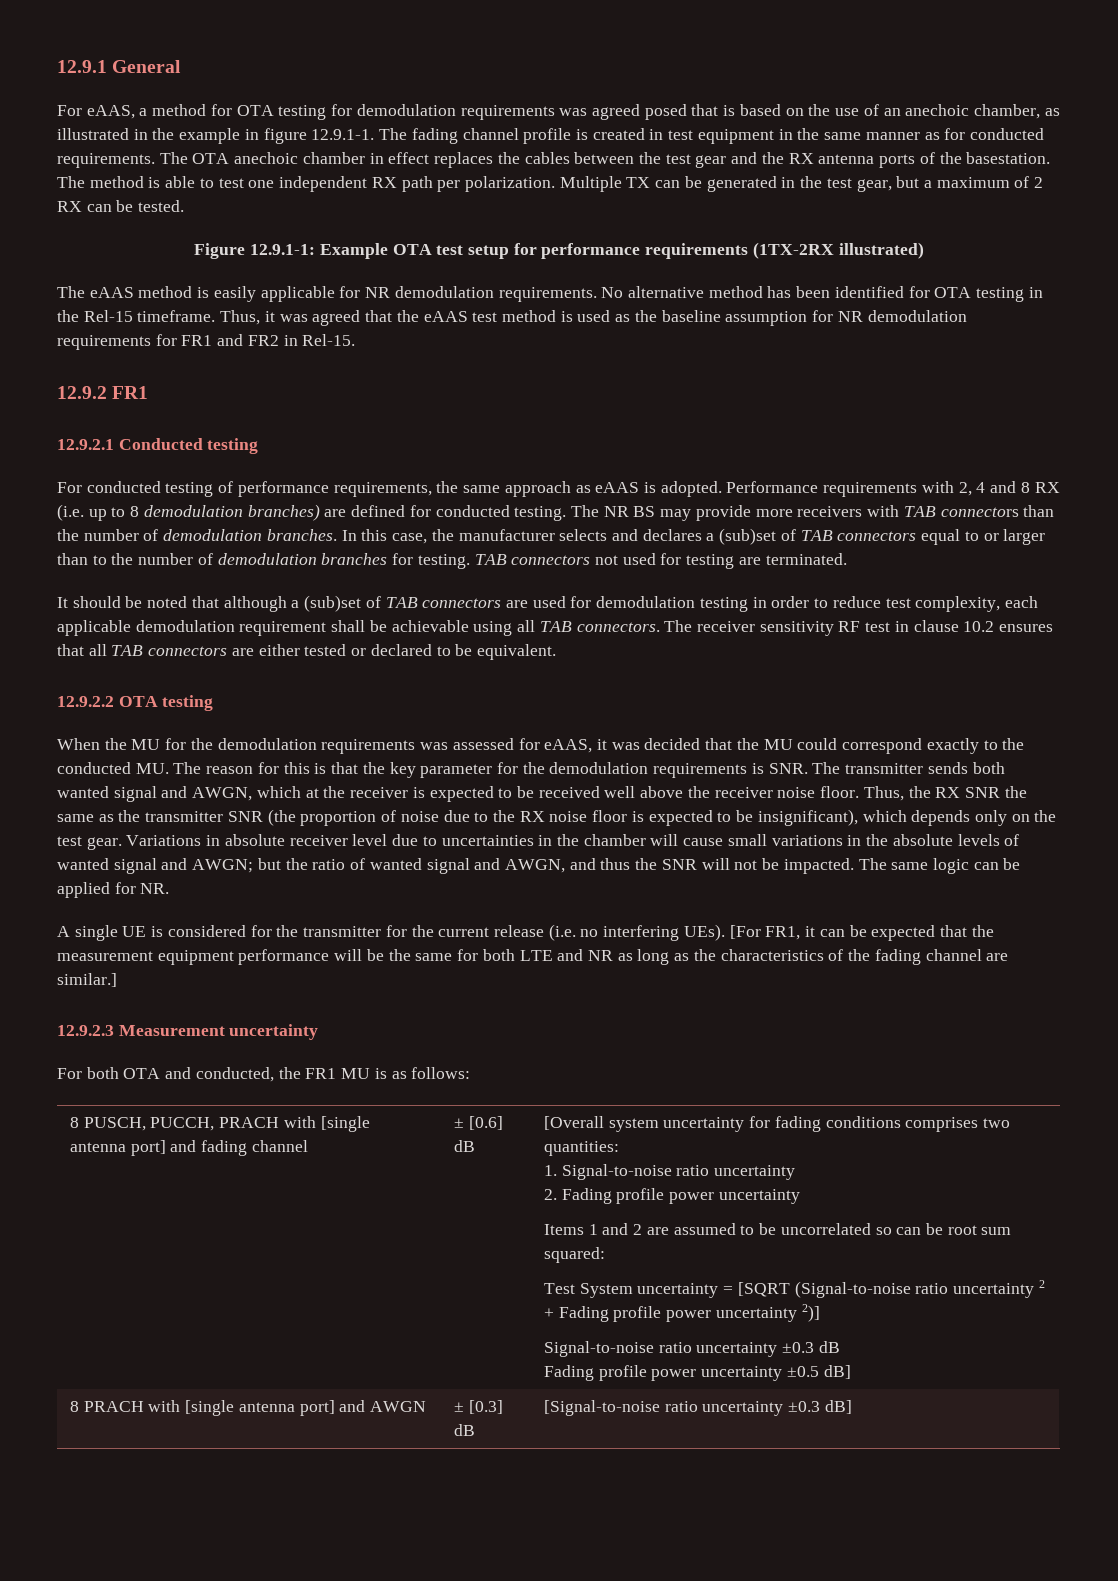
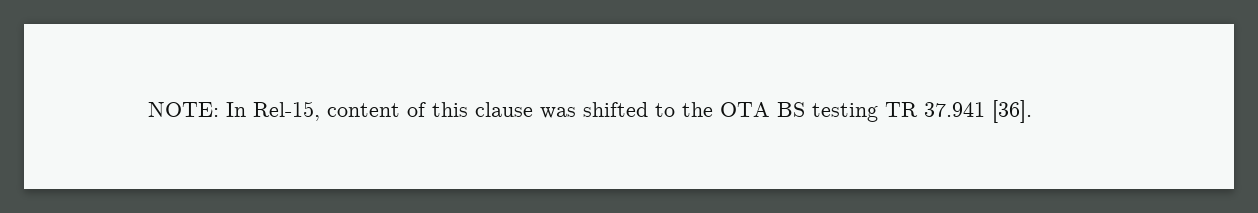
[57,60,182,73] [57,104,1060,120] [57,128,1044,144] [57,152,1051,168] [57,176,1044,192] [57,200,185,212] [194,242,924,259] [57,286,1043,302] [57,310,967,326] [57,334,356,350] [57,386,149,399] [57,438,259,454] [57,481,1060,497] [57,504,1055,521] [57,528,1046,545] [57,553,847,569] [57,595,1038,612] [57,620,1054,636] [57,644,556,660] [57,695,214,711] [57,738,1025,754] [57,762,1005,778] [57,786,1027,802] [57,809,1057,826] [57,834,1020,850] [57,858,1021,874] [57,882,170,898] [57,924,994,941] [57,949,1009,965] [57,973,117,987] [57,1024,319,1040] [57,1067,471,1082] [70,1116,370,1132] [70,1140,308,1156] [454,1116,503,1130] [454,1140,476,1152] [544,1116,1011,1132] [544,1141,620,1156] [544,1164,796,1180] [544,1188,800,1204] [544,1223,1012,1235] [544,1247,606,1263] [544,1280,1045,1298] [544,1304,820,1322] [544,1341,840,1357] [544,1365,851,1381] [70,1400,427,1416] [454,1400,503,1414] [454,1424,476,1436] [544,1400,852,1416] 12.9.1 General // For eAAS, a method for OTA testing for demodulation requirements was agreed posed that is based on the use of an anechoic chamber, as illustrated in the example in figure 12.9.1-1. The fading channel profile is created in test equipment in the same manner as for conducted requirements. The OTA anechoic chamber in effect replaces the cables between the test gear and the RX antenna ports of the basestation. The method is able to test one independent RX path per polarization. Multiple TX can be generated in the test gear, but a maximum of 2 RX can be tested. // Figure 12.9.1-1: Example OTA test setup for performance requirements (1TX-2RX illustrated) // The eAAS method is easily applicable for NR demodulation requirements. No alternative method has been identified for OTA testing in the Rel-15 timeframe. Thus, it was agreed that the eAAS test method is used as the baseline assumption for NR demodulation requirements for FR1 and FR2 in Rel-15. // 12.9.2 FR1 // 12.9.2.1 Conducted testing // For conducted testing of performance requirements, the same approach as eAAS is adopted. Performance requirements with 2, 4 and 8 RX (i.e. up to 8 demodulation branches) are defined for conducted testing. The NR BS may provide more receivers with TAB connectors than the number of demodulation branches. In this case, the manufacturer selects and declares a (sub)set of TAB connectors equal to or larger than to the number of demodulation branches for testing. TAB connectors not used for testing are terminated. // It should be noted that although a (sub)set of TAB connectors are used for demodulation testing in order to reduce test complexity, each applicable demodulation requirement shall be achievable using all TAB connectors. The receiver sensitivity RF test in clause 10.2 ensures that all TAB connectors are either tested or declared to be equivalent. // 12.9.2.2 OTA testing // When the MU for the demodulation requirements was assessed for eAAS, it was decided that the MU could correspond exactly to the conducted MU. The reason for this is that the key parameter for the demodulation requirements is SNR. The transmitter sends both wanted signal and AWGN, which at the receiver is expected to be received well above the receiver noise floor. Thus, the RX SNR the same as the transmitter SNR (the proportion of noise due to the RX noise floor is expected to be insignificant), which depends only on the test gear. Variations in absolute receiver level due to uncertainties in the chamber will cause small variations in the absolute levels of wanted signal and AWGN; but the ratio of wanted signal and AWGN, and thus the SNR will not be impacted. The same logic can be applied for NR. // A single UE is considered for the transmitter for the current release (i.e. no interfering UEs). [For FR1, it can be expected that the measurement equipment performance will be the same for both LTE and NR as long as the characteristics of the fading channel are similar.] // 12.9.2.3 Measurement uncertainty // For both OTA and conducted, the FR1 MU is as follows: // 8 PUSCH, PUCCH, PRACH with [single antenna port] and fading channel | ± [0.6] dB | [Overall system uncertainty for fading conditions comprises two quantities: // 1. Signal-to-noise ratio uncertainty // 2. Fading profile power uncertainty // Items 1 and 2 are assumed to be uncorrelated so can be root sum squared: // Test System uncertainty = [SQRT (Signal-to-noise ratio uncertainty 2 + Fading profile power uncertainty 2)] // Signal-to-noise ratio uncertainty ±0.3 dB // Fading profile power uncertainty ±0.5 dB] // 8 PRACH with [single antenna port] and AWGN | ± [0.3] dB | [Signal-to-noise ratio uncertainty ±0.3 dB] -> [148,100,1033,123] NOTE: In Rel-15, content of this clause was shifted to the OTA BS testing TR 37.941 [36].

